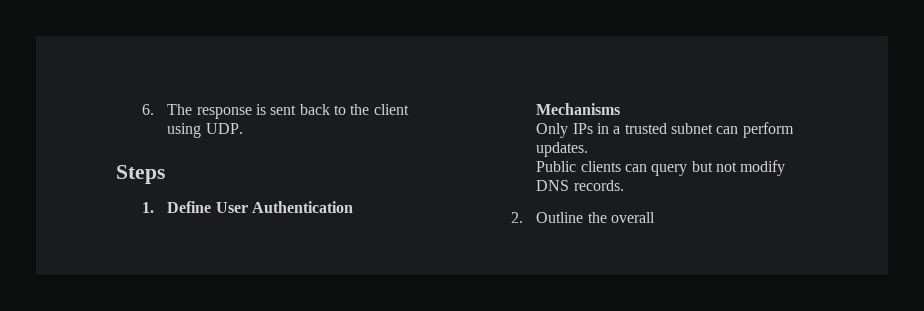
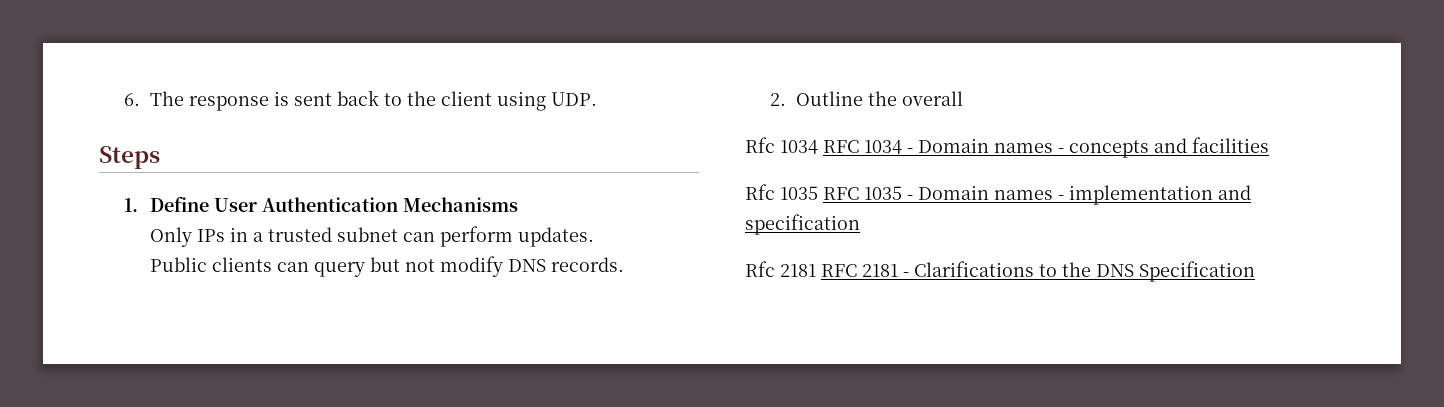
(656, 217) none -> [745,137,1269,158] [745,184,1251,205] [745,214,860,235] [745,261,1255,282] // Rfc 1034 RFC 1034 - Domain names - concepts and facilities // Rfc 1035 RFC 1035 - Domain names - implementation and specification // Rfc 2181 RFC 2181 - Clarifications to the DNS Specification

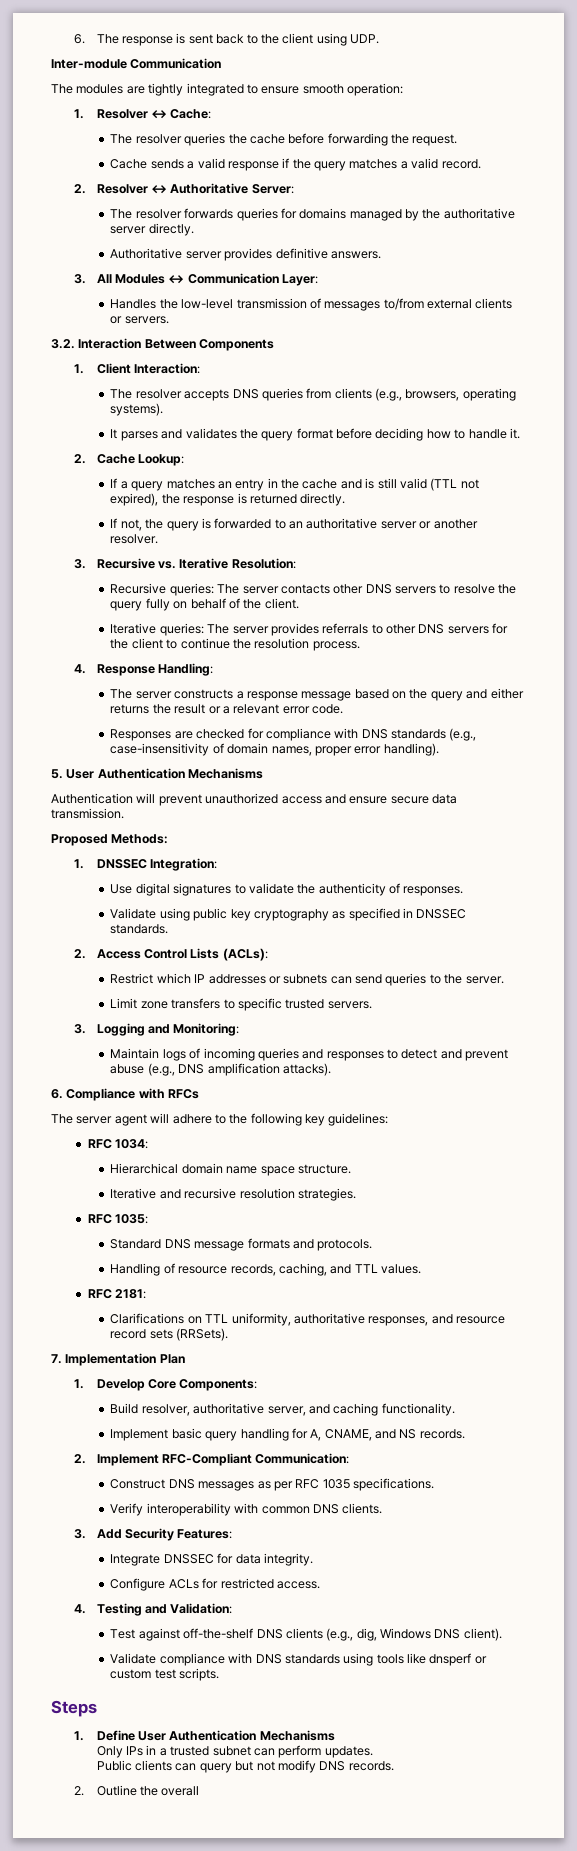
(597, 99) none -> [51,58,222,69] [51,83,403,96] [73,109,212,119] [110,133,458,146] [110,158,481,171] [73,183,294,194] [110,208,515,221] [110,223,194,236] [110,248,381,261] [73,273,319,286] [110,298,513,311] [110,316,169,324] [51,338,275,351] [73,363,200,374] [110,388,516,401] [110,403,164,416] [110,428,520,441] [73,454,184,466] [110,478,479,491] [110,493,346,506] [110,518,478,531] [110,534,159,544] [73,558,296,569] [110,583,517,596] [110,598,299,611] [110,623,509,636] [110,638,360,651] [73,663,213,676] [110,688,524,701] [110,704,343,714] [110,728,477,741] [110,743,439,756] [51,768,264,779] [51,793,457,806] [51,808,124,819] [51,834,169,846] [73,858,217,871] [110,883,464,896] [110,908,467,921] [110,924,169,934] [73,948,268,961] [110,973,504,986] [110,998,372,1011] [73,1023,240,1036] [110,1048,509,1061] [110,1063,331,1076] [51,1088,200,1101] [51,1113,389,1126] [87,1139,148,1149] [110,1163,351,1176] [110,1188,356,1201] [87,1214,148,1224] [110,1238,373,1251] [110,1263,421,1276] [87,1289,146,1299] [110,1313,505,1326] [110,1328,229,1341] [51,1353,185,1366] [73,1379,258,1391] [110,1403,455,1416] [110,1428,465,1441] [73,1453,350,1466] [110,1478,434,1491] [110,1503,383,1516] [73,1528,233,1541] [110,1553,313,1566] [110,1578,320,1591] [73,1603,233,1616] [110,1628,502,1641] [110,1653,487,1666] [110,1668,220,1681] // Inter-module Communication // The modules are tightly integrated to ensure smooth operation: // 1. Resolver ↔ Cache: // The resolver queries the cache before forwarding the request. // Cache sends a valid response if the query matches a valid record. // 2. Resolver ↔ Authoritative Server: // The resolver forwards queries for domains managed by the authoritative server directly. // Authoritative server provides definitive answers. // 3. All Modules ↔ Communication Layer: // Handles the low-level transmission of messages to/from external clients or servers. // 3.2. Interaction Between Components // 1. Client Interaction: // The resolver accepts DNS queries from clients (e.g., browsers, operating systems). // It parses and validates the query format before deciding how to handle it. // 2. Cache Lookup: // If a query matches an entry in the cache and is still valid (TTL not expired), the response is returned directly. // If not, the query is forwarded to an authoritative server or another resolver. // 3. Recursive vs. Iterative Resolution: // Recursive queries: The server contacts other DNS servers to resolve the query fully on behalf of the client. // Iterative queries: The server provides referrals to other DNS servers for the client to continue the resolution process. // 4. Response Handling: // The server constructs a response message based on the query and either returns the result or a relevant error code. // Responses are checked for compliance with DNS standards (e.g., case-insensitivity of domain names, proper error handling). // 5. User Authentication Mechanisms // Authentication will prevent unauthorized access and ensure secure data transmission. // Proposed Methods: // 1. DNSSEC Integration: // Use digital signatures to validate the authenticity of responses. // Validate using public key cryptography as specified in DNSSEC standards. // 2. Access Control Lists (ACLs): // Restrict which IP addresses or subnets can send queries to the server. // Limit zone transfers to specific trusted servers. // 3. Logging and Monitoring: // Maintain logs of incoming queries and responses to detect and prevent abuse (e.g., DNS amplification attacks). // 6. Compliance with RFCs // The server agent will adhere to the following key guidelines: // RFC 1034: // Hierarchical domain name space structure. // Iterative and recursive resolution strategies. // RFC 1035: // Standard DNS message formats and protocols. // Handling of resource records, caching, and TTL values. // RFC 2181: // Clarifications on TTL uniformity, authoritative responses, and resource record sets (RRSets). // 7. Implementation Plan // 1. Develop Core Components: // Build resolver, authoritative server, and caching functionality. // Implement basic query handling for A, CNAME, and NS records. // 2. Implement RFC-Compliant Communication: // Construct DNS messages as per RFC 1035 specifications. // Verify interoperability with common DNS clients. // 3. Add Security Features: // Integrate DNSSEC for data integrity. // Configure ACLs for restricted access. // 4. Testing and Validation: // Test against off-the-shelf DNS clients (e.g., dig, Windows DNS client). // Validate compliance with DNS standards using tools like dnsperf or custom test scripts.
[745,137,1269,158] [745,184,1251,205] [745,214,860,235] [745,261,1255,282] // Rfc 1034 RFC 1034 - Domain names - concepts and facilities // Rfc 1035 RFC 1035 - Domain names - implementation and specification // Rfc 2181 RFC 2181 - Clarifications to the DNS Specification -> (200, 1791) none

